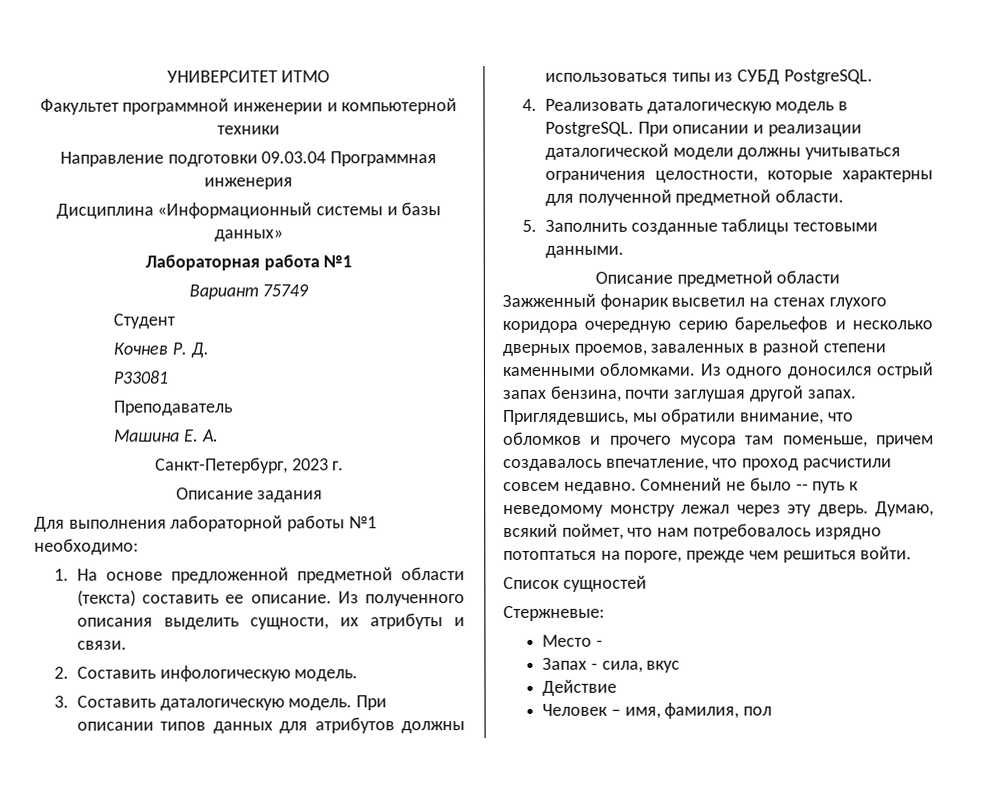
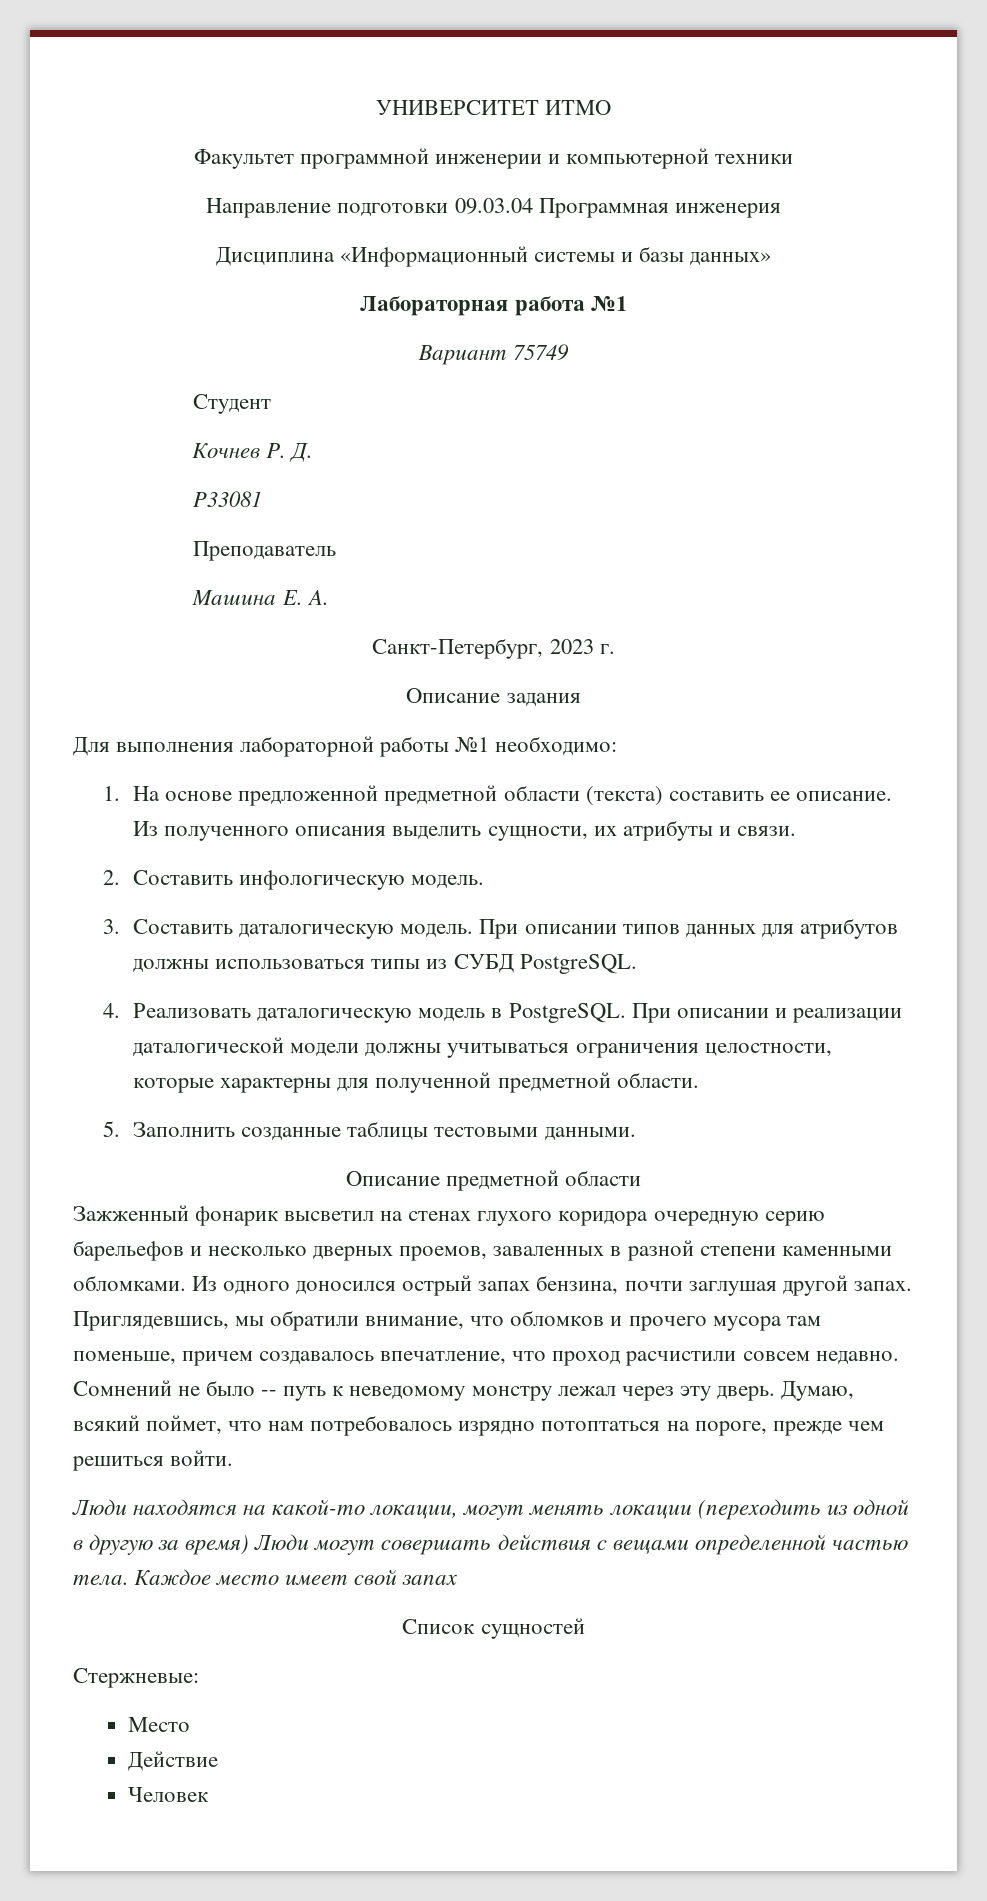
[503,575,647,592] [503,605,605,621] [542,634,604,647] [542,657,681,673] [542,679,618,696] [542,702,773,719] Список сущностей // Стержневые: // Место - // Запах - сила, вкус // Действие // Человек – имя, фамилия, пол -> [72,1499,909,1520] [73,1534,908,1555] [73,1569,458,1585] [402,1618,585,1639] [73,1668,199,1688] [127,1717,190,1732] [127,1751,218,1771] [127,1787,209,1802] Люди находятся на какой-то локации, могут менять локации (переходить из одной в другую за время) Люди могут совершать действия с вещами определенной частью тела. Каждое место имеет свой запах // Список сущностей // Стержневые: // Место // Действие // Человек

